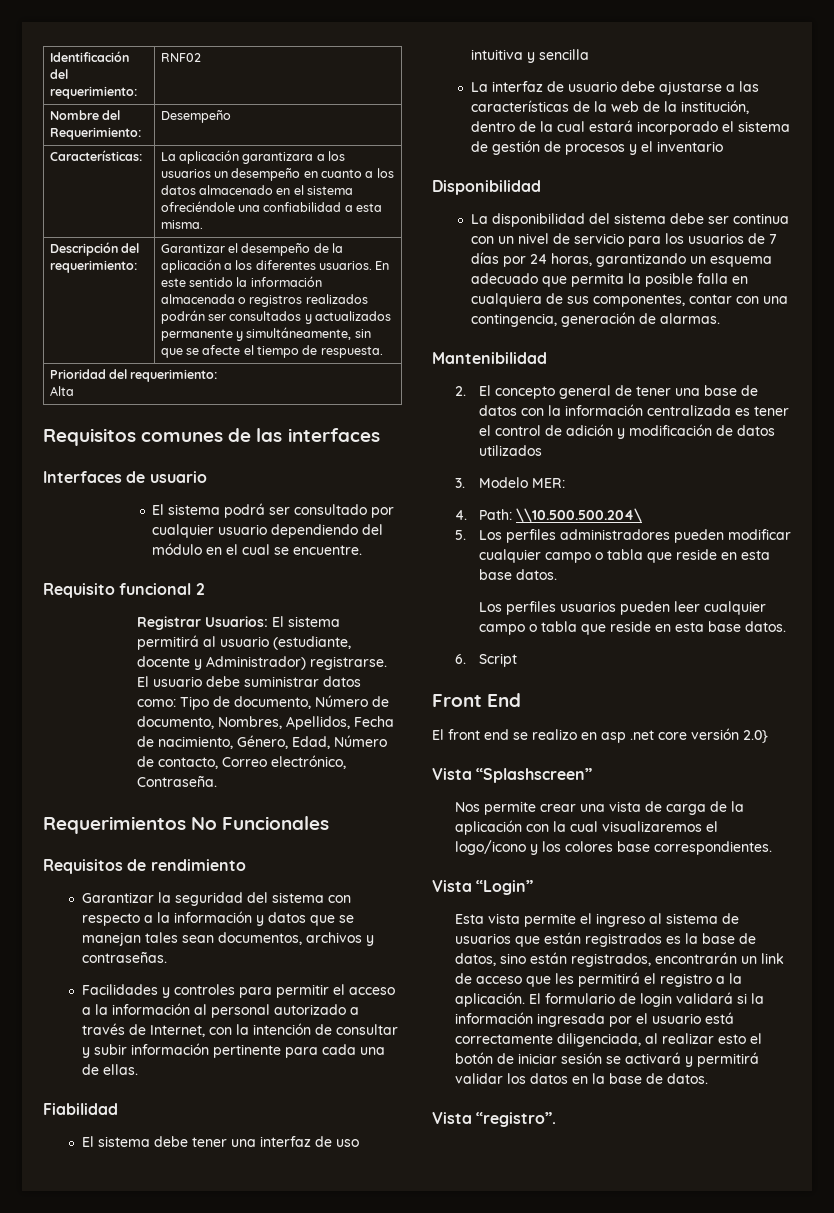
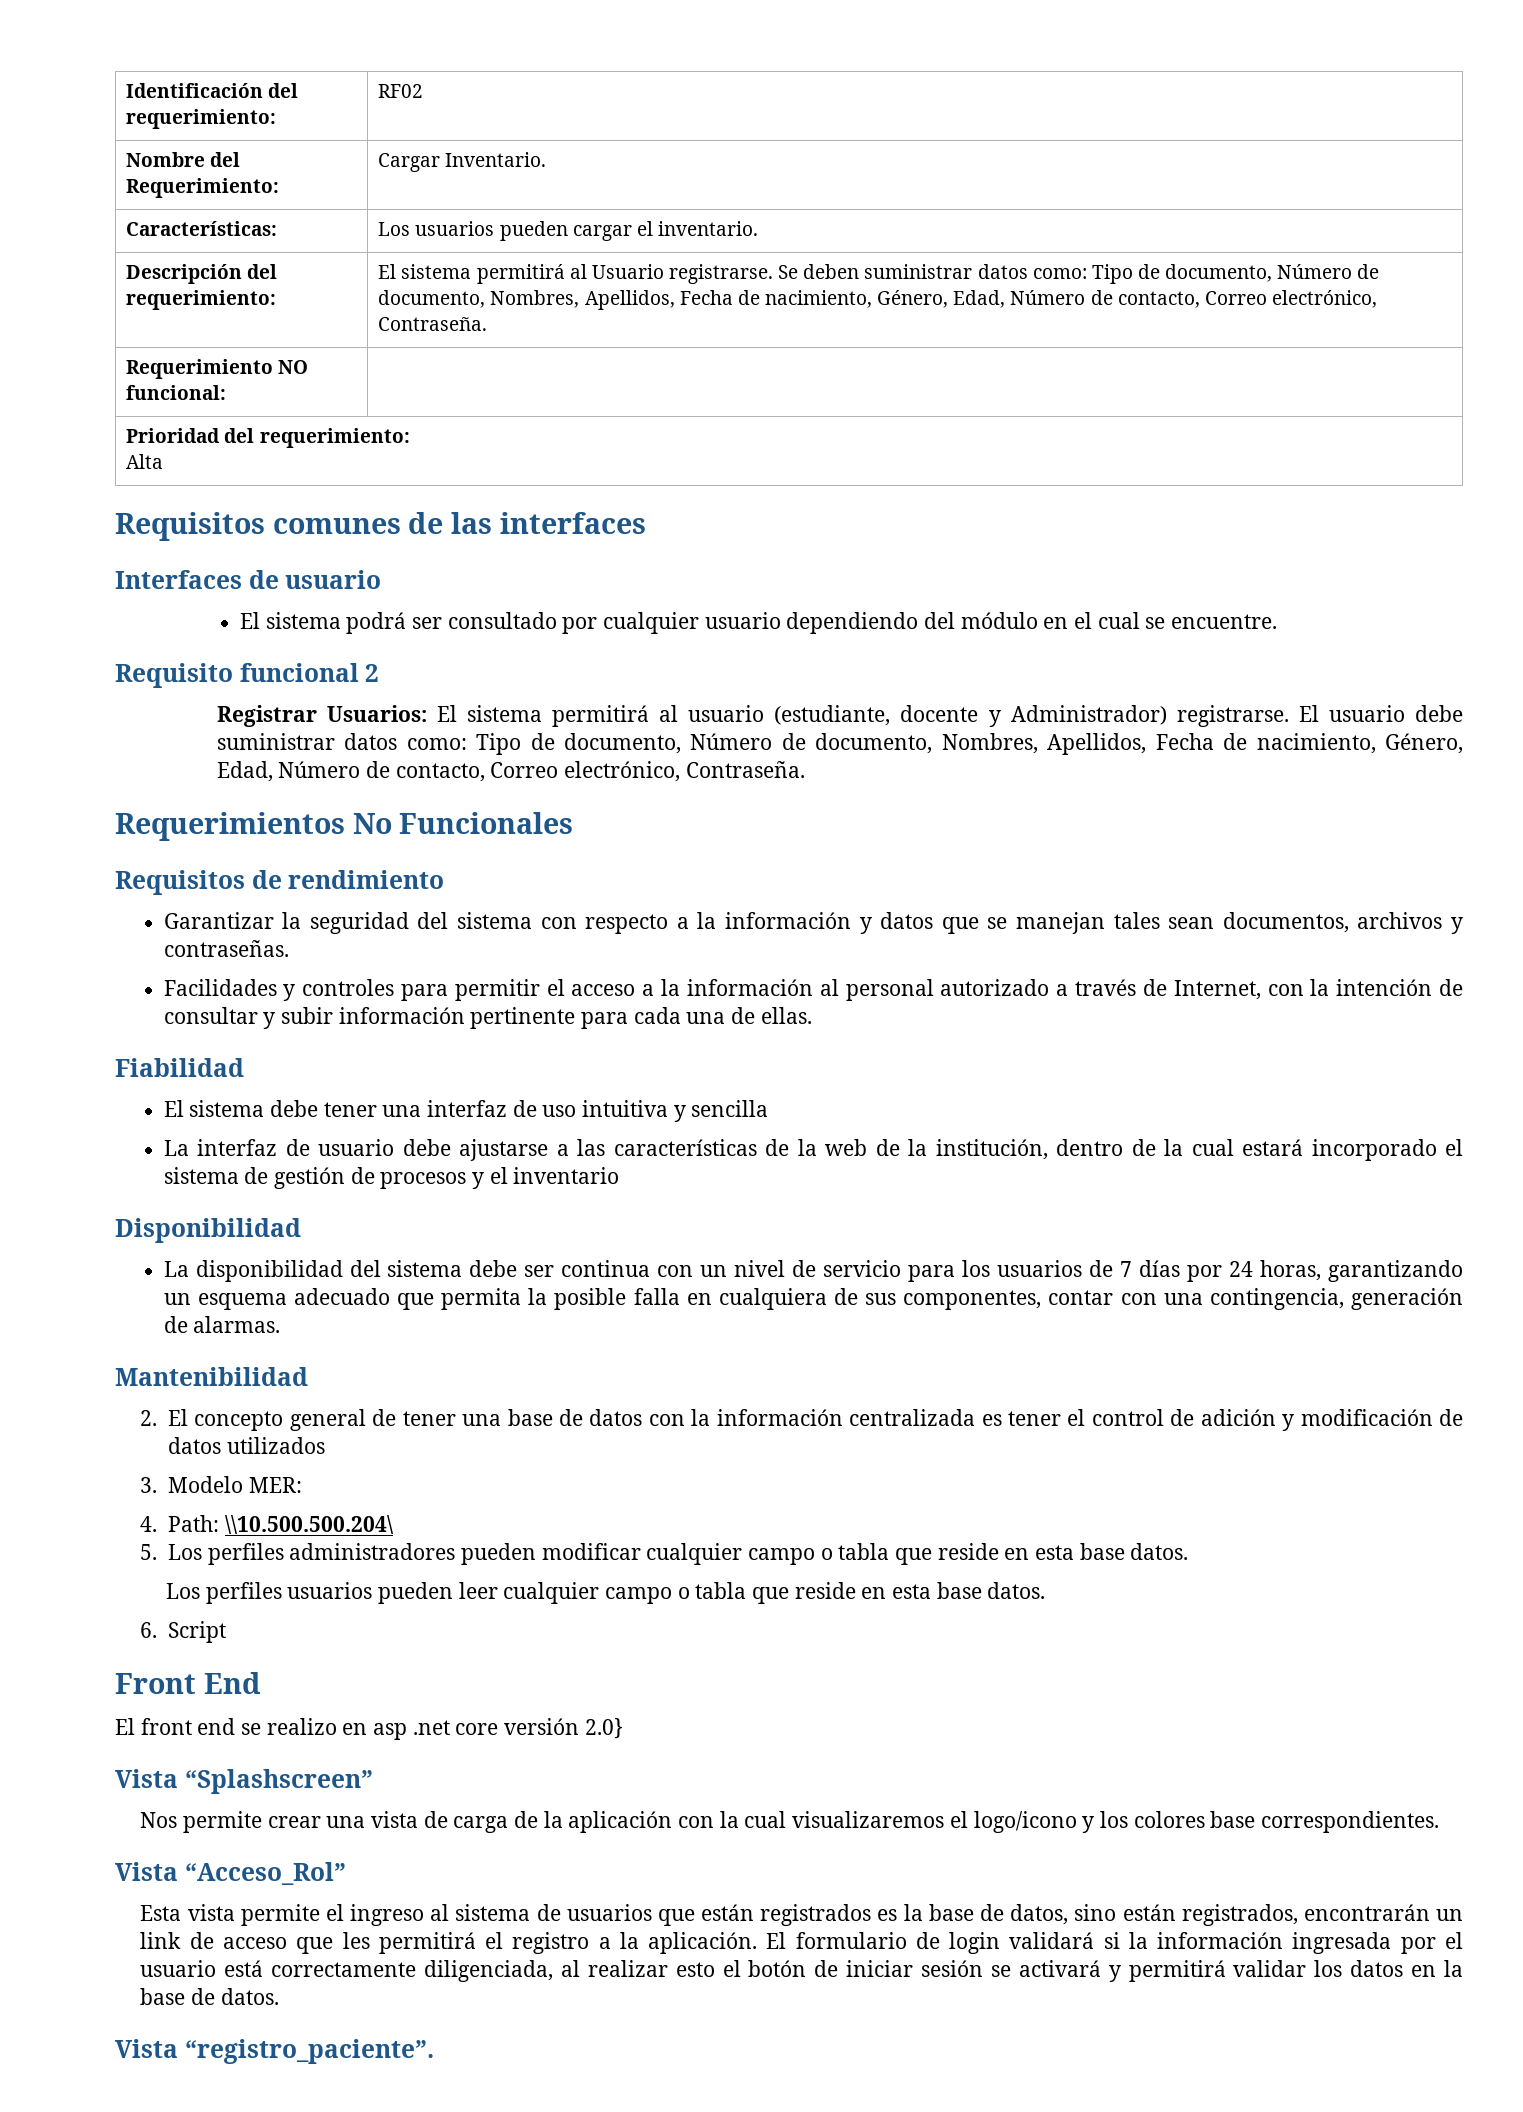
[160,53,201,62] RNF02 -> [378,84,424,98] RF02
[160,110,231,123] Desempeño -> [378,152,547,172] Cargar Inventario.
[160,150,346,164] [160,168,394,181] [160,185,354,195] [160,201,383,212] [160,220,203,229] [49,242,139,256] [49,260,137,273] [160,243,344,256] [160,259,390,273] [160,276,322,287] [160,294,368,307] [160,310,392,324] [160,327,371,341] [160,345,383,358] La aplicación garantizara a los usuarios un desempeño en cuanto a los datos almacenado en el sistema ofreciéndole una confiabilidad a esta misma. // Descripción del requerimiento: | Garantizar el desempeño de la aplicación a los diferentes usuarios. En este sentido la información almacenada o registros realizados podrán ser consultados y actualizados permanente y simultáneamente, sin que se afecte el tiempo de respuesta. -> [378,221,758,241] [126,264,278,284] [126,290,277,310] [378,264,1380,284] [378,290,1377,310] [378,317,488,331] [126,359,309,379] [126,385,227,400] Los usuarios pueden cargar el inventario. // Descripción del requerimiento: | El sistema permitirá al Usuario registrarse. Se deben suministrar datos como: Tipo de documento, Número de documento, Nombres, Apellidos, Fecha de nacimiento, Género, Edad, Número de contacto, Correo electrónico, Contraseña. // Requerimiento NO funcional: |
[476,880,534,895] “Login” -> [184,1862,346,1885] “Acceso_Rol”
[476,1112,557,1127] “registro”. -> [184,2039,434,2064] “registro_paciente”.

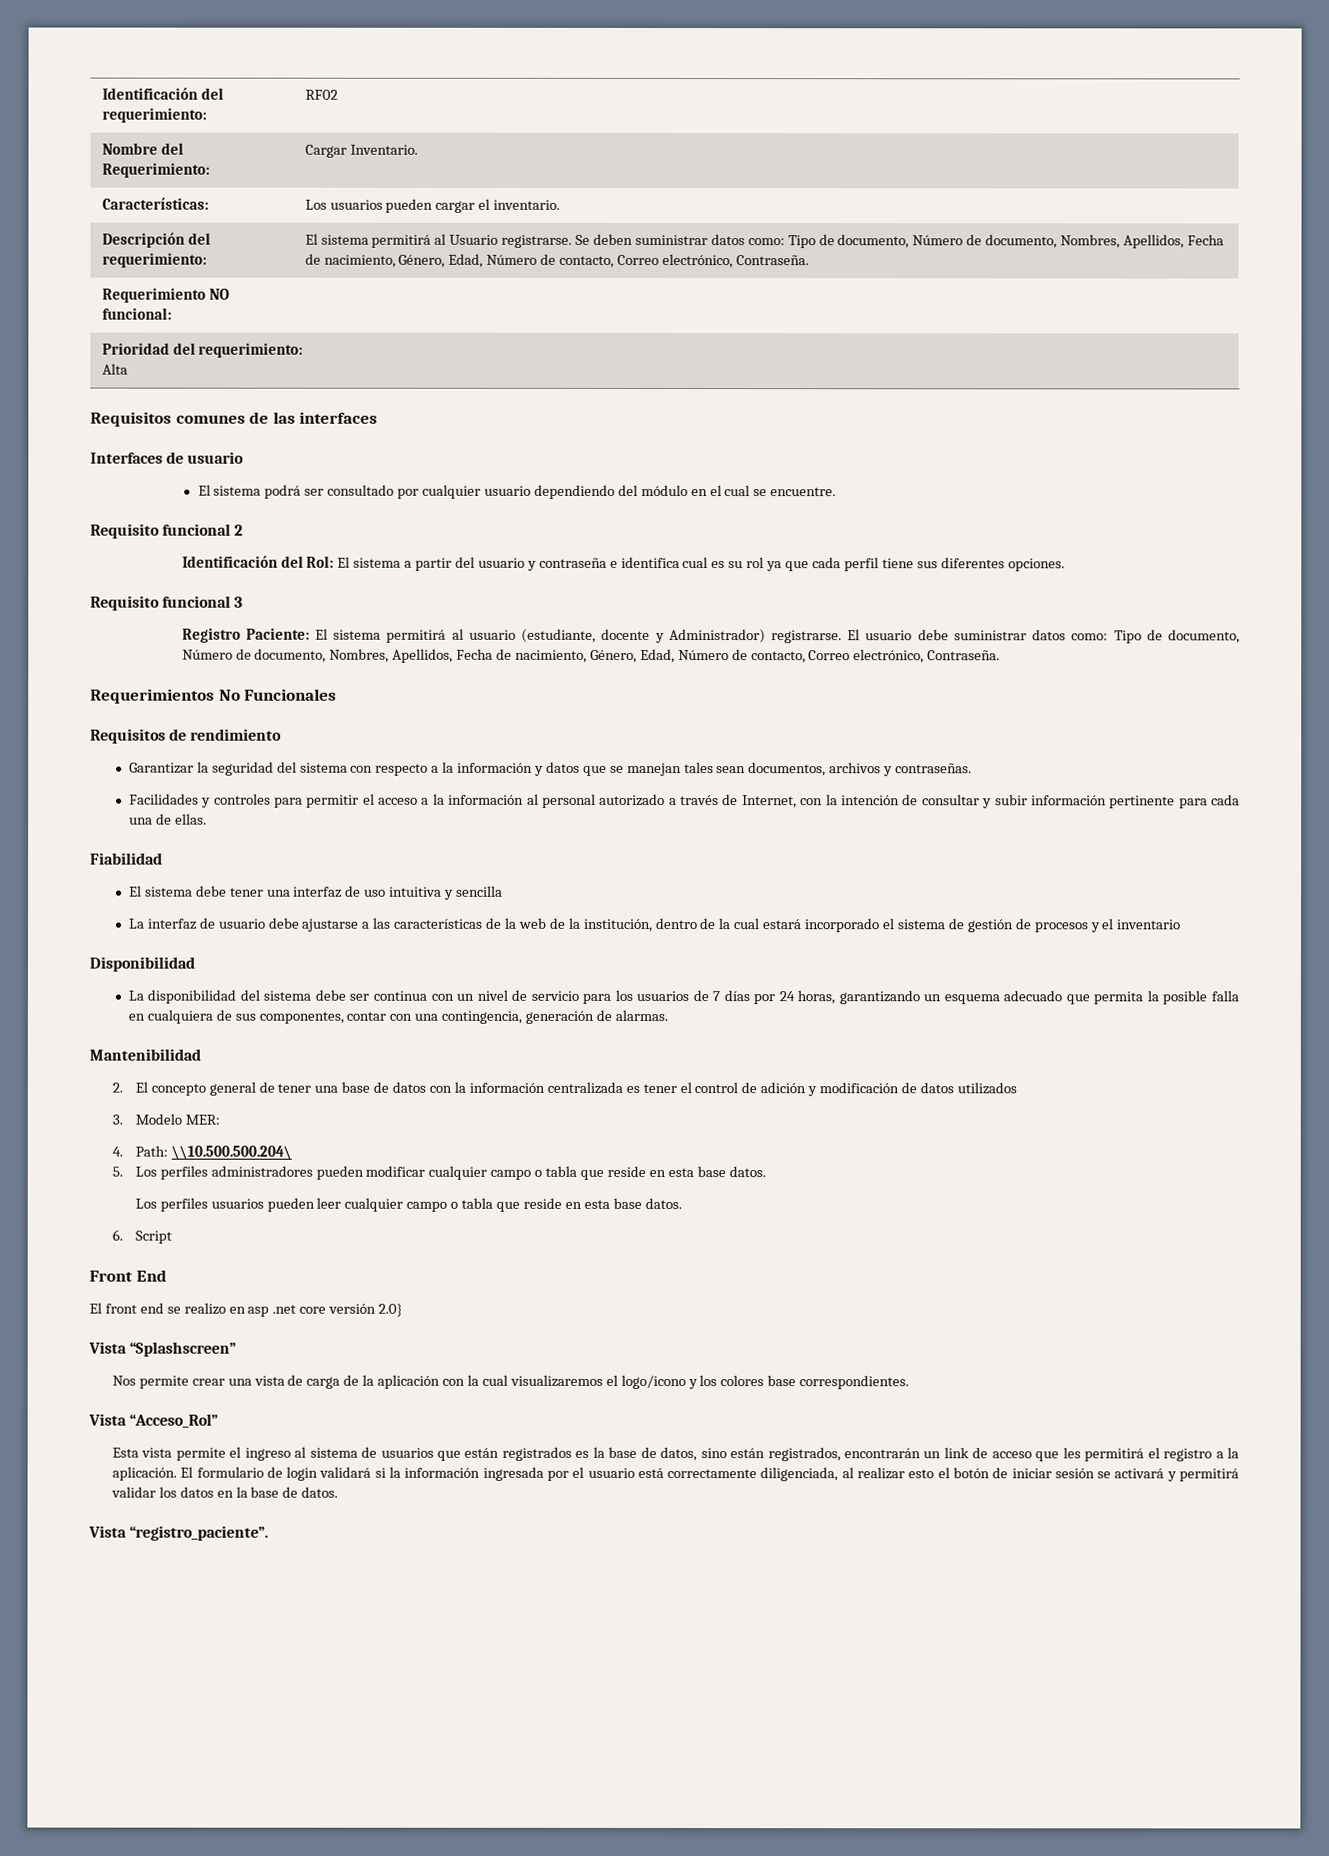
[216,705,427,727] Registrar Usuarios: -> [181,555,1065,572] [90,595,244,611] [181,627,310,643] Identificación del Rol: El sistema a partir del usuario y contraseña e identifica cual es su rol ya que cada perfil tiene sus diferentes opciones. // Requisito funcional 3 // Registro Paciente:

